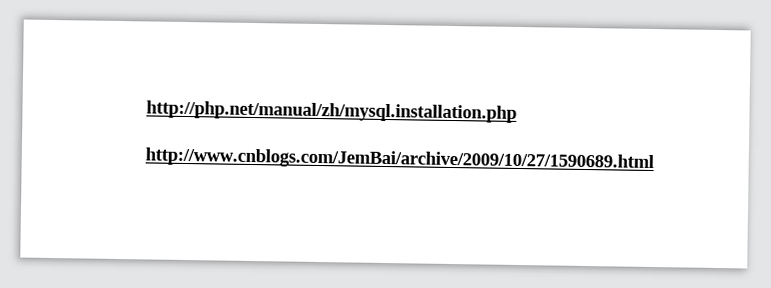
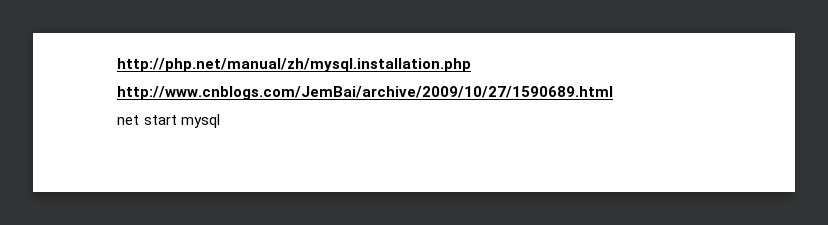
(655, 160) none -> [117,114,220,128] // net start mysql

